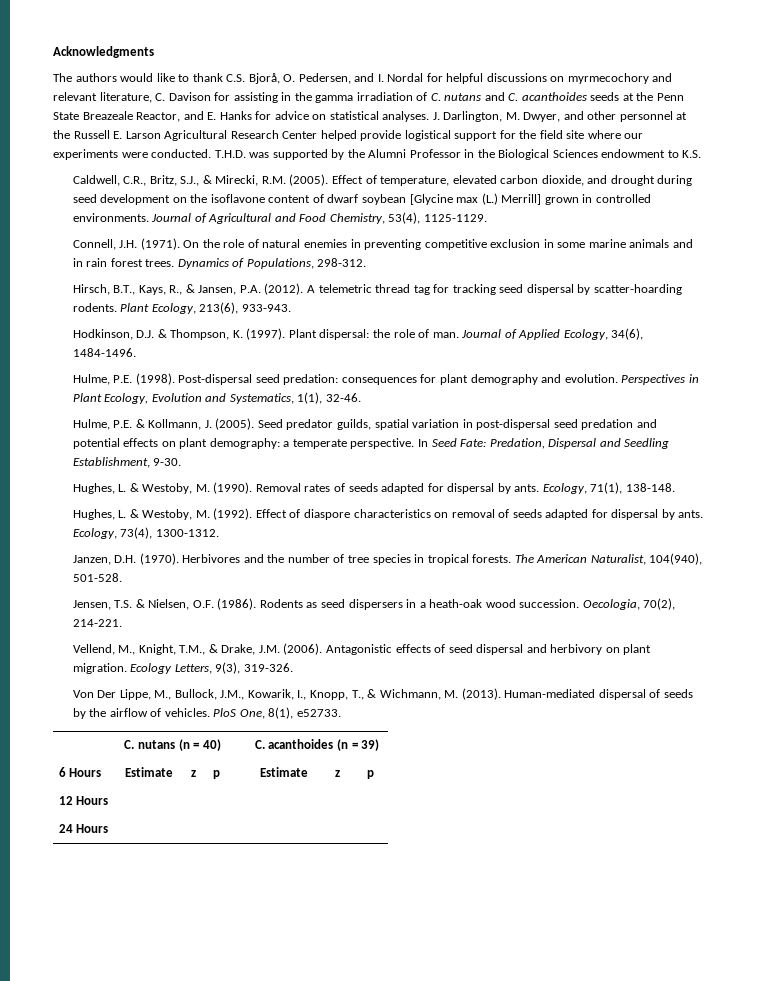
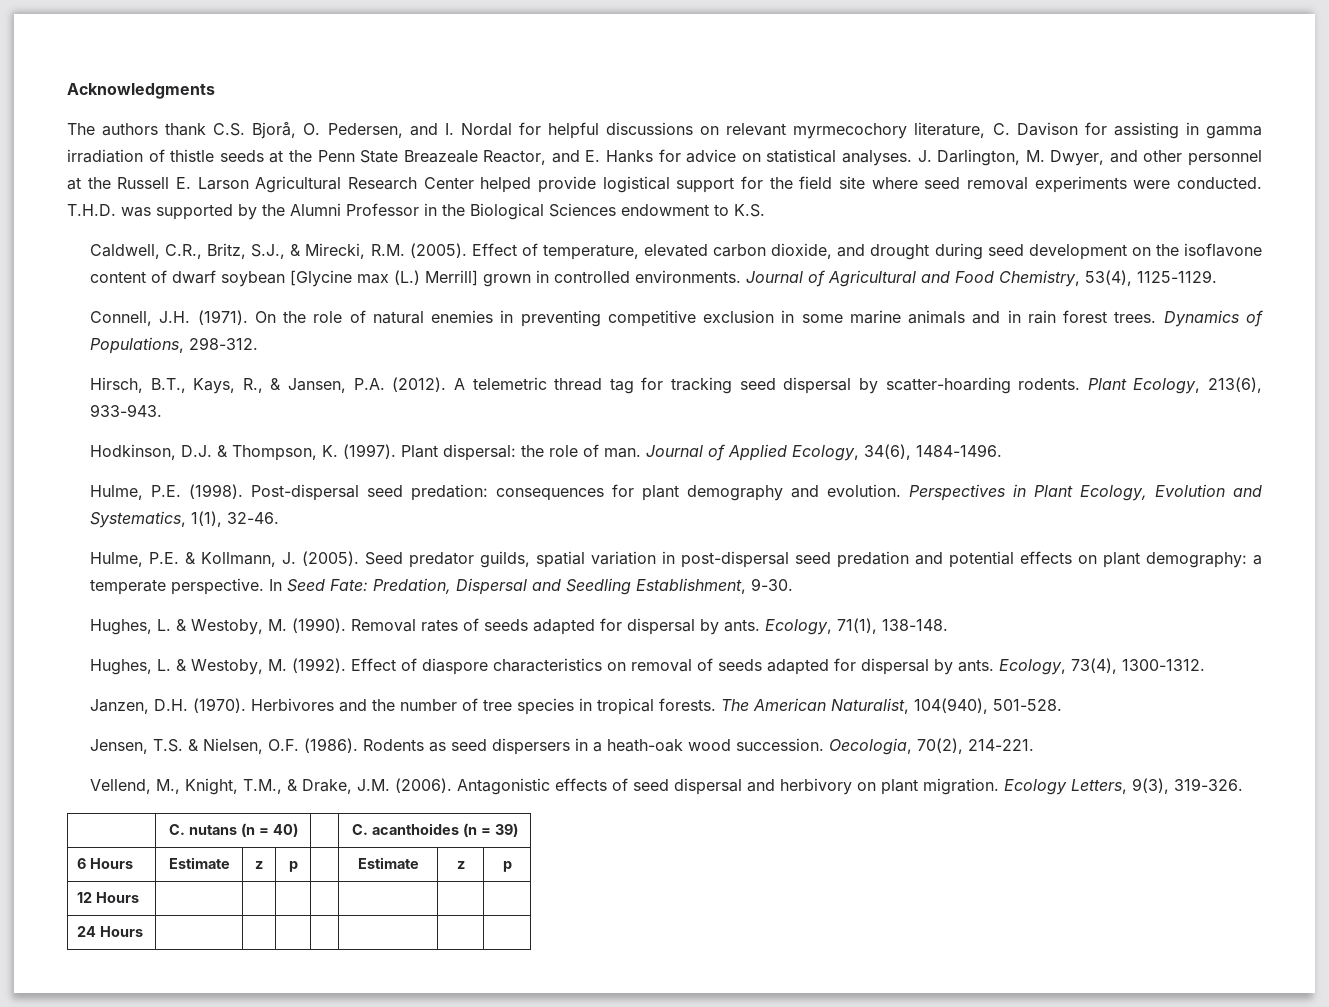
[120,73,190,82] would like to -> (159, 129) none
[567,73,673,84] [53,92,97,101] myrmecochory and relevant -> [726,123,908,139] relevant myrmecochory
[294,92,312,101] the -> (1199, 128) none
[430,92,587,101] C. nutans and C. acanthoides -> [170,149,215,162] thistle
[624,133,644,139] our -> [924,177,1028,190] seed removal
[72,688,693,700] [72,707,341,719] // Von Der Lippe, M., Bullock, J.M., Kowarik, I., Knopp, T., & Wichmann, M. (2013). Human-mediated dispersal of seeds by the airflow of vehicles. PloS One, 8(1), e52733. -> (1244, 784) none

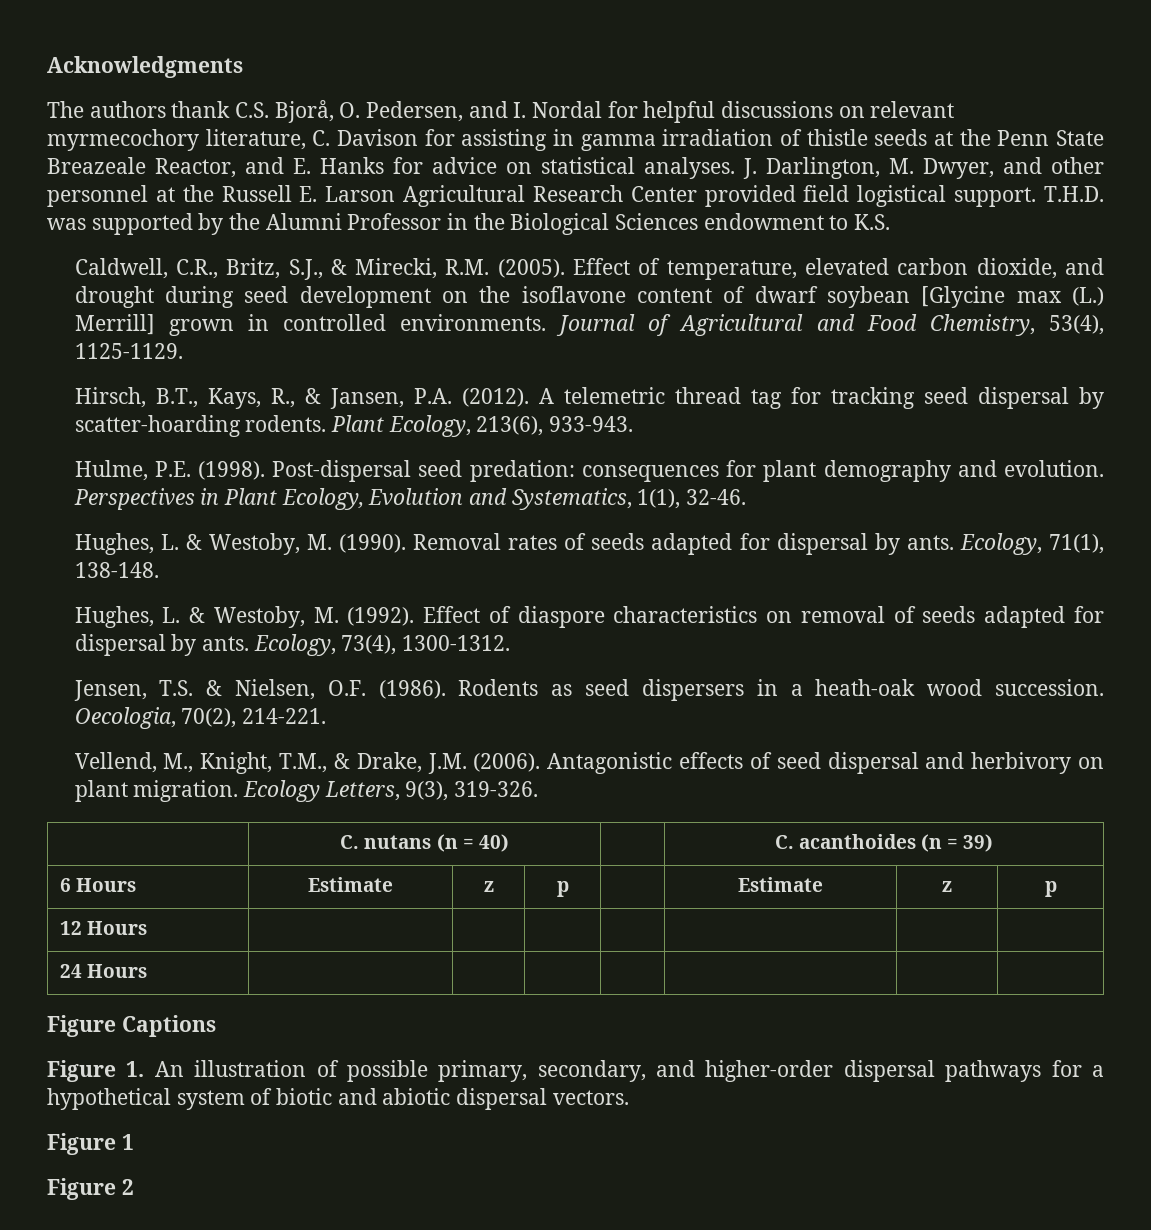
[480,176,1262,193] helped provide logistical support for the field site where seed removal experiments were conducted. -> [704,185,1037,207] provided field logistical support.
[90,310,1263,327] [90,337,259,354] // Connell, J.H. (1971). On the role of natural enemies in preventing competitive exclusion in some marine animals and in rain forest trees. Dynamics of Populations, 298-312. -> (183, 351) none
[90,444,1003,461] // Hodkinson, D.J. & Thompson, K. (1997). Plant dispersal: the role of man. Journal of Applied Ecology, 34(6), 1484-1496. -> (633, 424) none
[90,551,1262,568] [90,578,794,595] // Hulme, P.E. & Kollmann, J. (2005). Seed predator guilds, spatial variation in post-dispersal seed predation and potential effects on plant demography: a temperate perspective. In Seed Fate: Predation, Dispersal and Seedling Establishment, 9-30. -> (746, 497) none
[90,698,1063,715] // Janzen, D.H. (1970). Herbivores and the number of tree species in tropical forests. The American Naturalist, 104(940), 501-528. -> (510, 643) none
(144, 931) none -> [47,1015,216,1037] [47,1060,1104,1082] [47,1088,629,1110] [47,1133,134,1155] [47,1178,134,1200] // Figure Captions // Figure 1. An illustration of possible primary, secondary, and higher-order dispersal pathways for a hypothetical system of biotic and abiotic dispersal vectors. // Figure 1 // Figure 2

